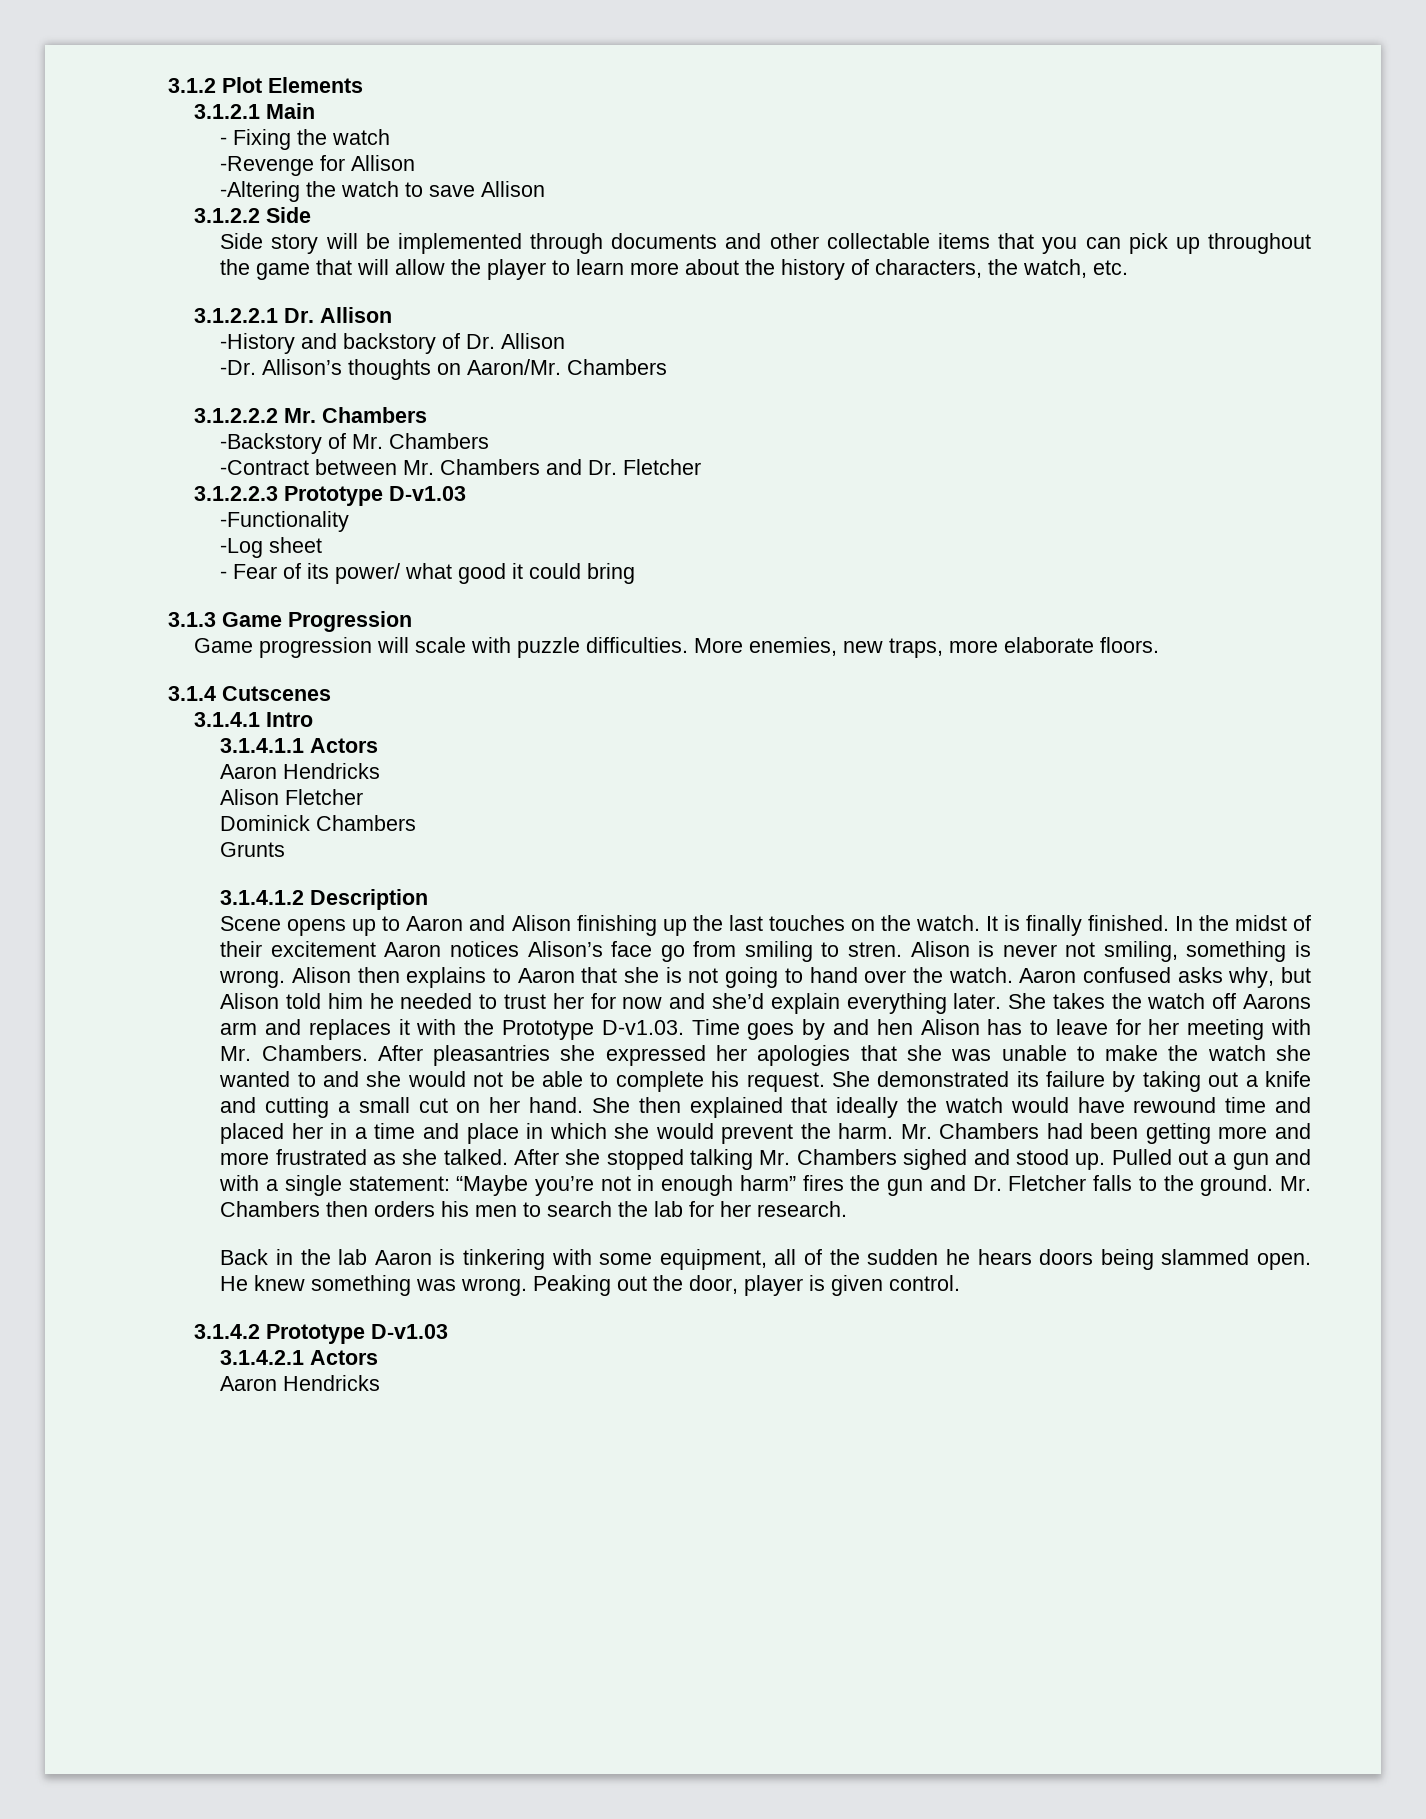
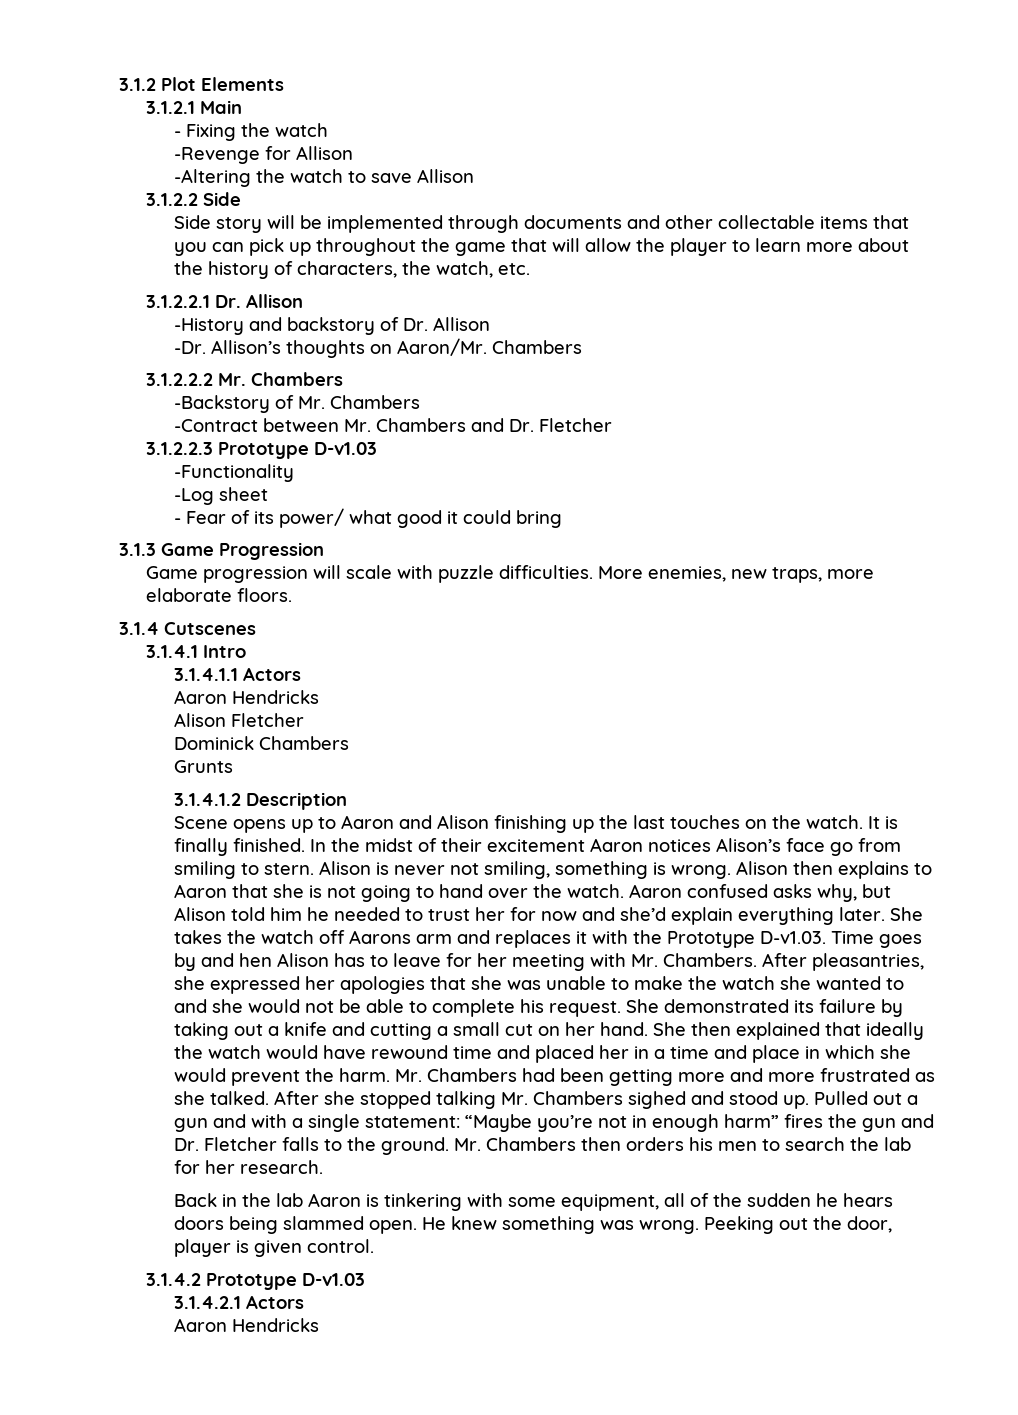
[848,942,903,957] stren. -> [263,863,314,875] stern.
[433,1045,551,1066] pleasantries -> [811,953,924,971] pleasantries,
[533,1275,612,1296] Peaking -> [703,1216,774,1234] Peeking

